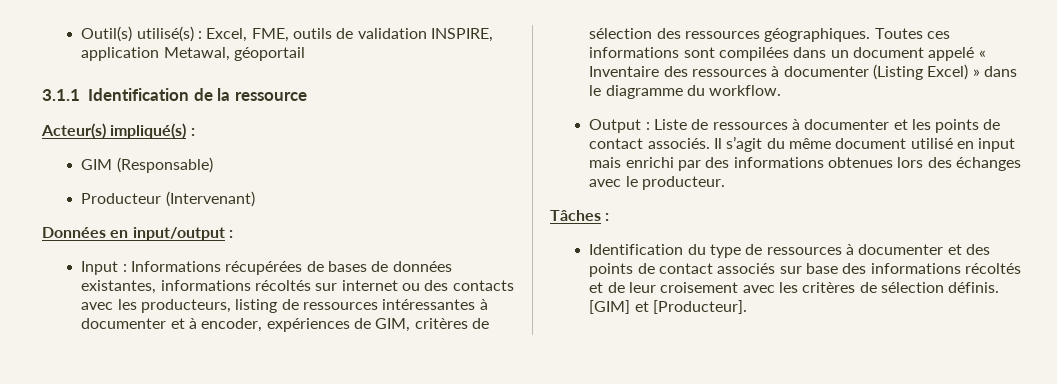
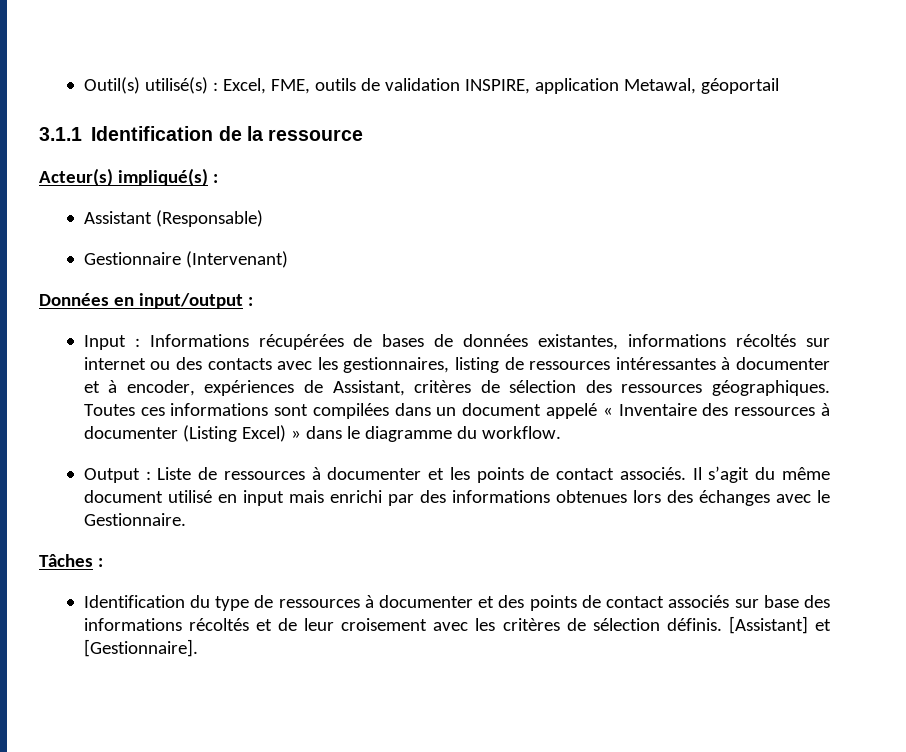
[81,159,113,170] GIM -> [83,211,152,224] Assistant
[81,193,162,204] Producteur -> [83,252,181,265] Gestionnaire
[140,299,231,313] producteurs, -> [343,357,450,373] gestionnaires,
[375,318,411,332] GIM, -> [332,380,405,396] Assistant,
[641,176,725,190] producteur. -> [83,513,186,526] Gestionnaire.
[589,300,747,314] [GIM] et [Producteur]. -> [728,616,832,634] [83,639,198,657] [Assistant] et [Gestionnaire].

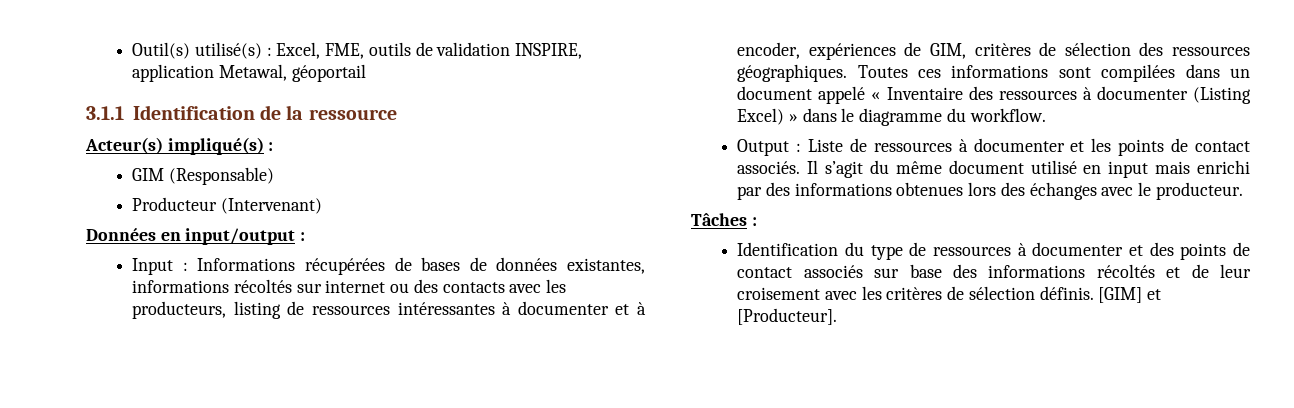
[83,211,152,224] Assistant -> [132,168,165,181] GIM
[83,252,181,265] Gestionnaire -> [132,197,218,211] Producteur
[343,357,450,373] gestionnaires, -> [132,301,227,319] producteurs,
[332,380,405,396] Assistant, -> [930,43,967,59] GIM,
[83,513,186,526] Gestionnaire. -> [1155,182,1243,200] producteur.
[728,616,832,634] [83,639,198,657] [Assistant] et [Gestionnaire]. -> [1098,287,1162,303] [737,308,838,325] [GIM] et [Producteur].

